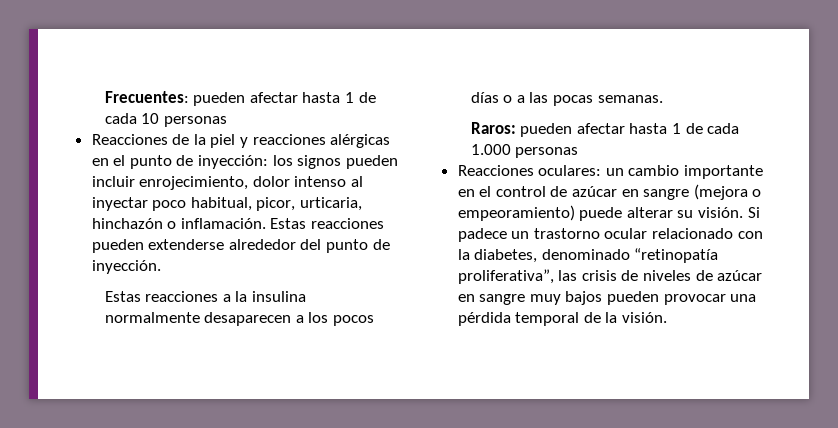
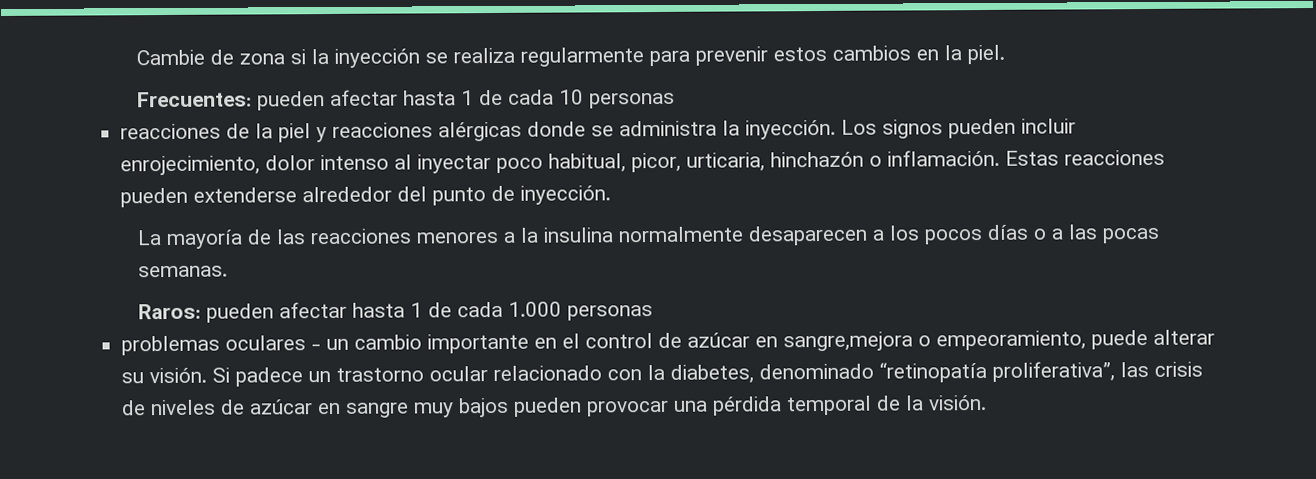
(104, 97) none -> [135,44,1005,68] Cambie de zona si la inyección se realiza regularmente para prevenir estos cambios en la piel. //
[91,134,168,145] Reacciones -> [120,123,222,140] reacciones
[91,155,293,169] en el punto de inyección: los -> [527,119,878,140] donde se administra la inyección. Los
[104,291,219,302] Estas reacciones -> [136,228,499,250] La mayoría de las reacciones menores
[457,165,602,176] Reacciones oculares: -> [121,335,322,356] problemas oculares -
[643,184,762,200] [457,205,575,221] sangre (mejora o empeoramiento) -> [783,330,1087,352] sangre,mejora o empeoramiento,

